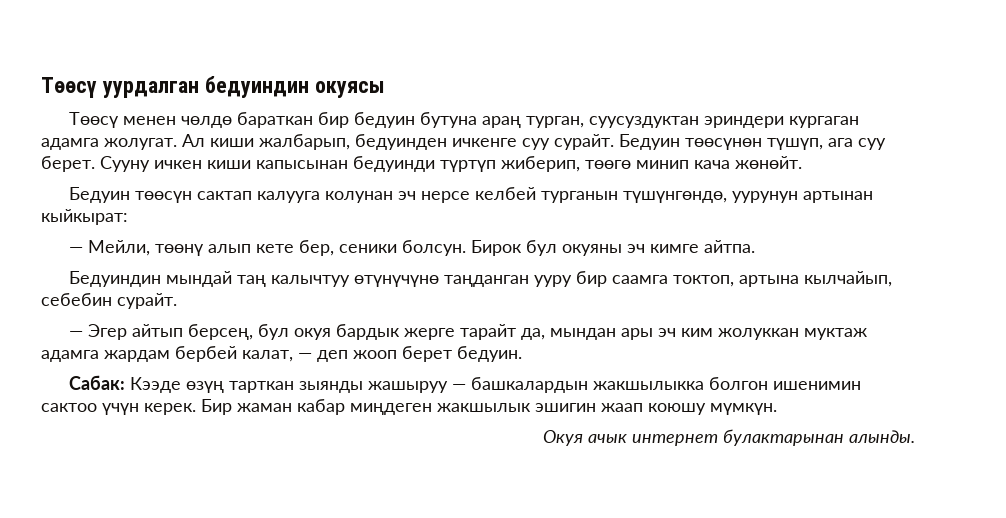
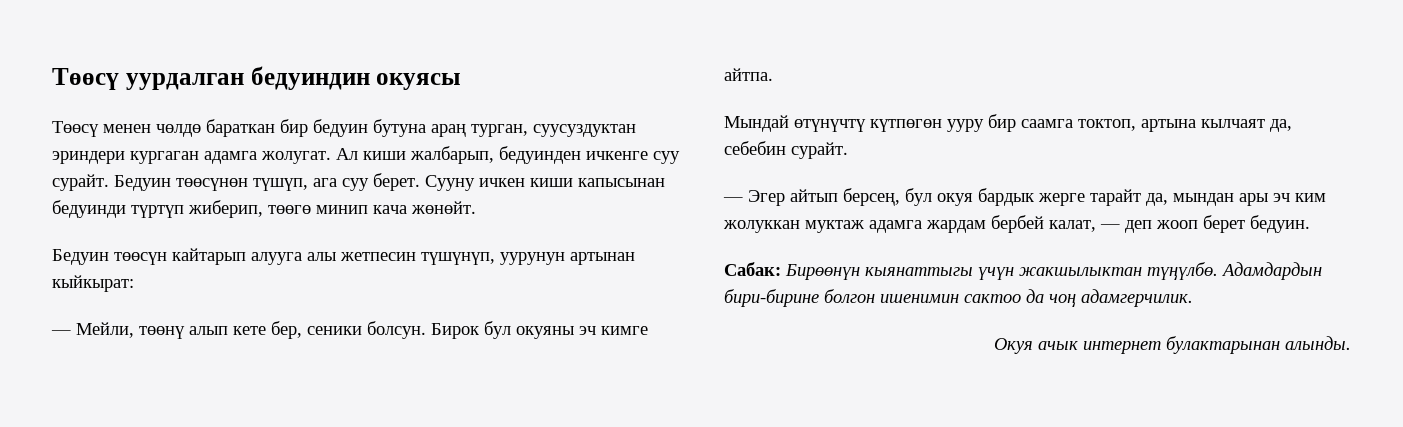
[196,187,727,203] сактап калууга колунан эч нерсе келбей турганын түшүнгөндө, -> [172,248,495,265] кайтарып алууга алы жетпесин түшүнүп,
[68,271,529,287] Бедуиндин мындай таң калычтуу өтүнүчүнө таңданган -> [724,115,942,132] Мындай өтүнүчтү күтпөгөн
[803,271,892,287] кылчайып, -> [1201,119,1292,132] кылчаят да,
[129,377,861,393] [41,399,777,415] Кээде өзүң тарткан зыянды жашыруу — башкалардын жакшылыкка болгон ишенимин сактоо үчүн керек. Бир жаман кабар миңдеген жакшылык эшигин жаап коюшу мүмкүн. -> [785,262,1322,280] [724,289,1193,307] Бирөөнүн кыянаттыгы үчүн жакшылыктан түңүлбө. Адамдардын бири-бирине болгон ишенимин сактоо да чоң адамгерчилик.

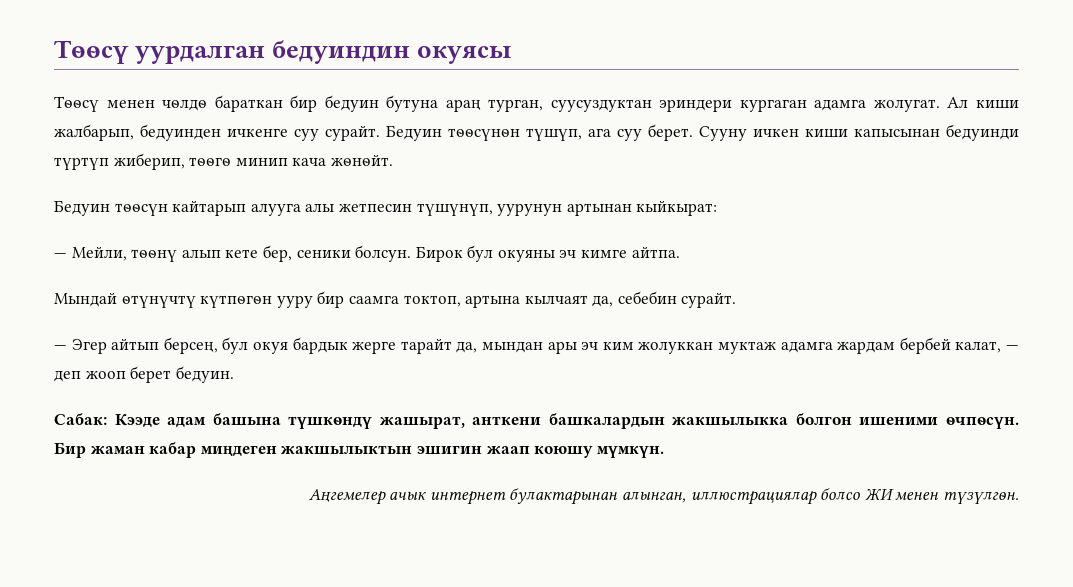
[785,262,1322,280] [724,289,1193,307] [994,336,1351,354] Бирөөнүн кыянаттыгы үчүн жакшылыктан түңүлбө. Адамдардын бири-бирине болгон ишенимин сактоо да чоң адамгерчилик. // Окуя ачык интернет булактарынан алынды. -> [114,413,1019,429] [54,442,664,458] [308,488,1019,505] Кээде адам башына түшкөндү жашырат, анткени башкалардын жакшылыкка болгон ишеними өчпөсүн. Бир жаман кабар миңдеген жакшылыктын эшигин жаап коюшу мүмкүн. // Аңгемелер ачык интернет булактарынан алынган, иллюстрациялар болсо ЖИ менен түзүлгөн.

